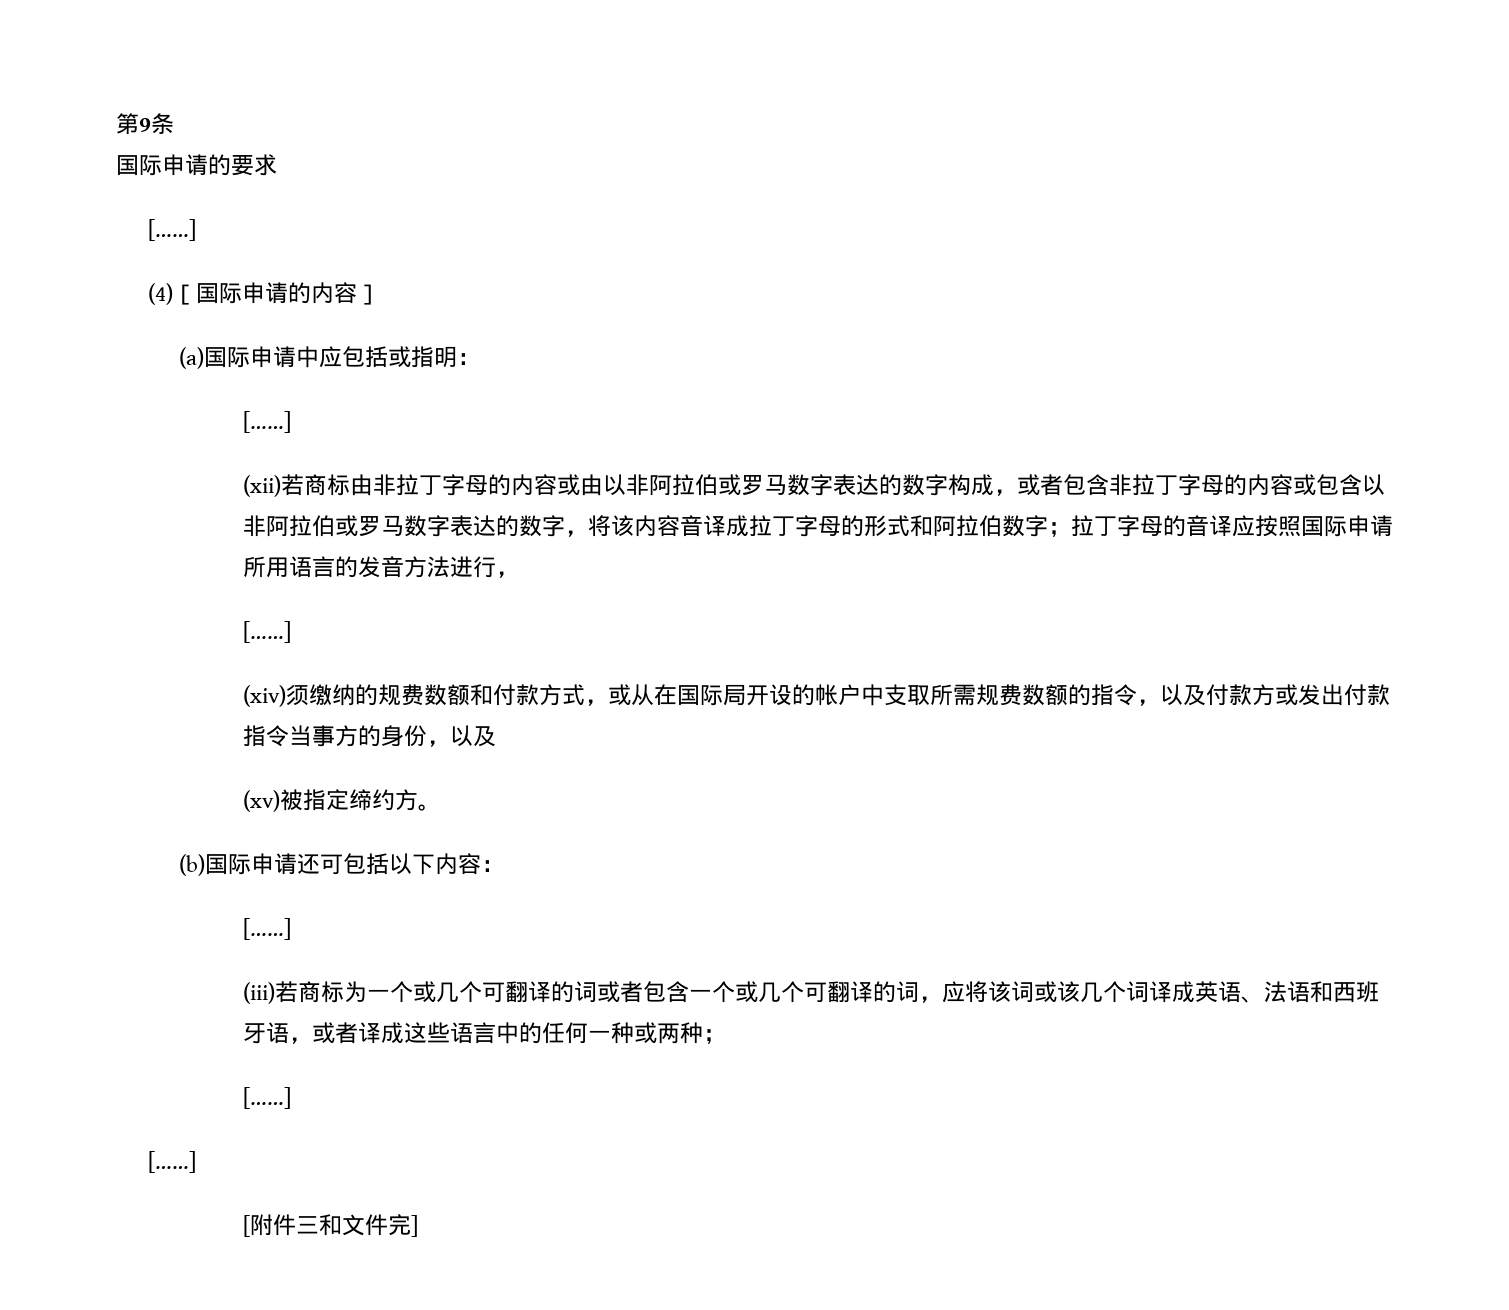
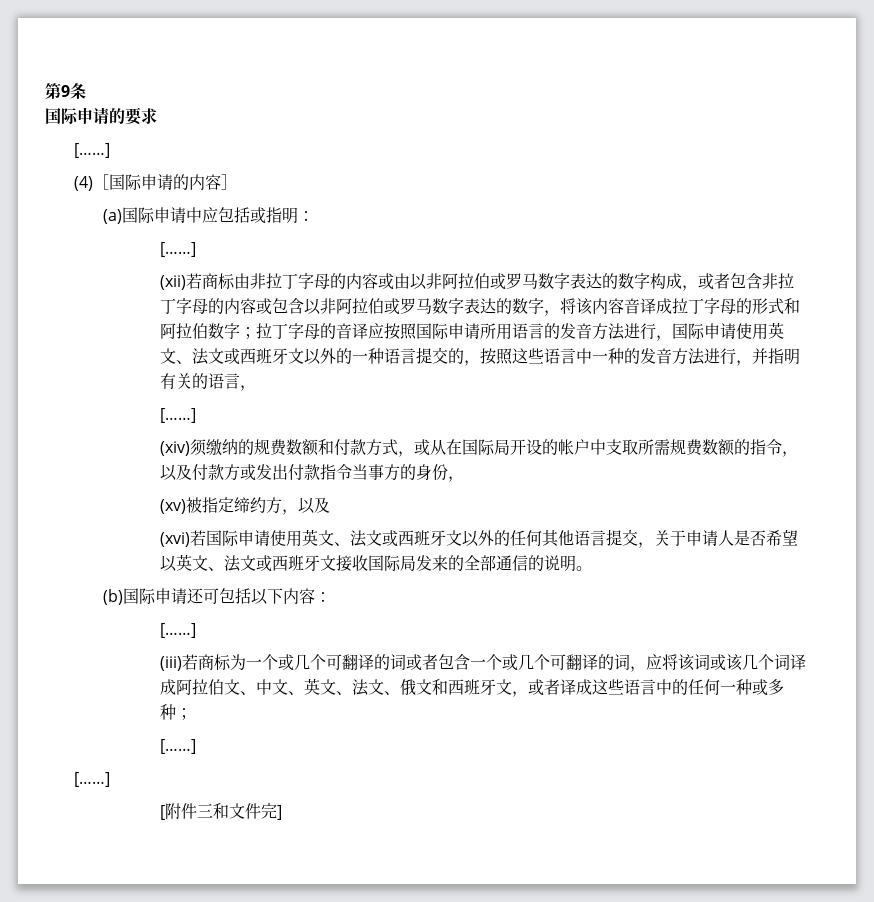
(519, 574) none -> [672,322,785,340] [160,347,801,366] [160,373,257,391] 国际申请使用英文、法文或西班牙文以外的一种语言提交的，按照这些语言中一种的发音方法进行，并指明有关的语言，
[449,725,496,747] 以及 -> (465, 479) none
(418, 800) none -> [282,497,331,515] [160,529,799,548] [160,554,577,572] ，以及 // (xvi)若国际申请使用英文、法文或西班牙文以外的任何其他语言提交，关于申请人是否希望以英文、法文或西班牙文接收国际局发来的全部通信的说明
[1194,981,1310,1003] 英语、法语 -> [176,678,433,696] 阿拉伯文、中文、英文、法文、俄文
[265,1022,289,1044] 语 -> [496,679,513,695] 文
[656,1023,680,1044] 两 -> [768,679,785,695] 多

